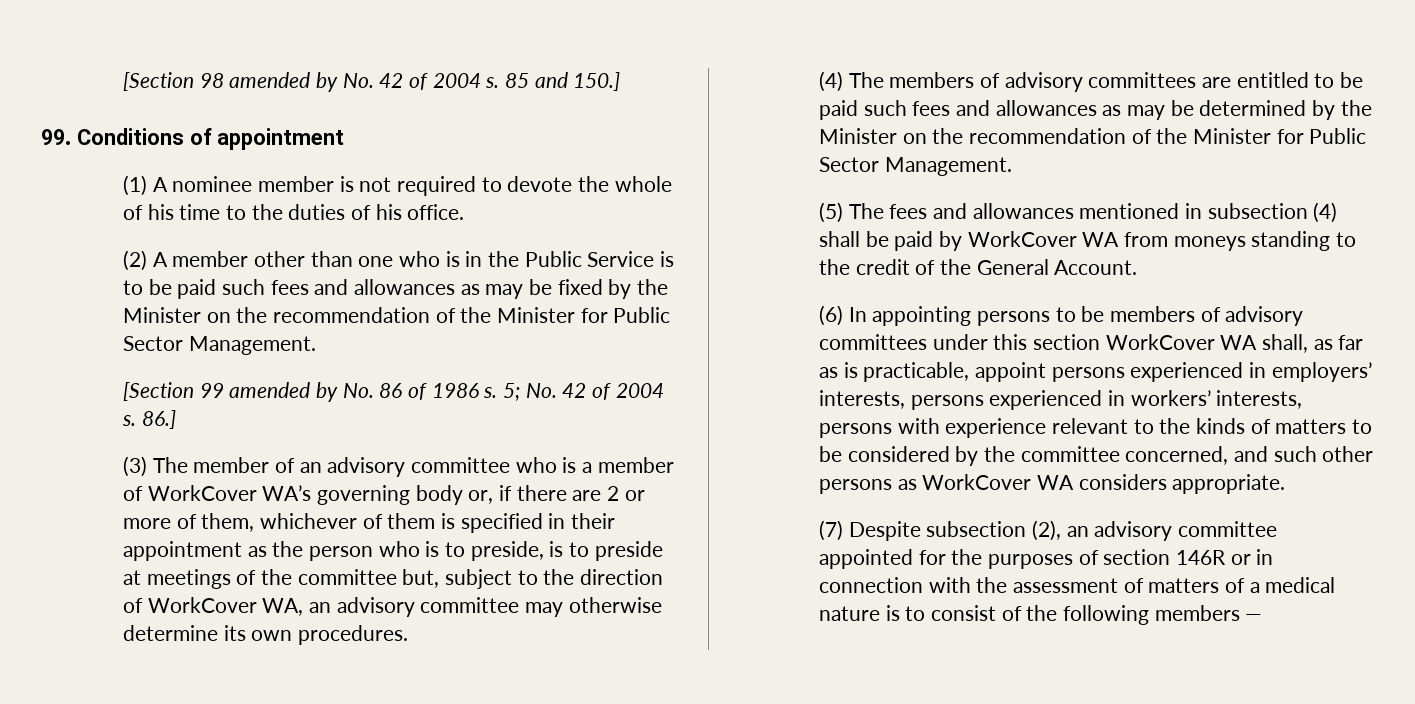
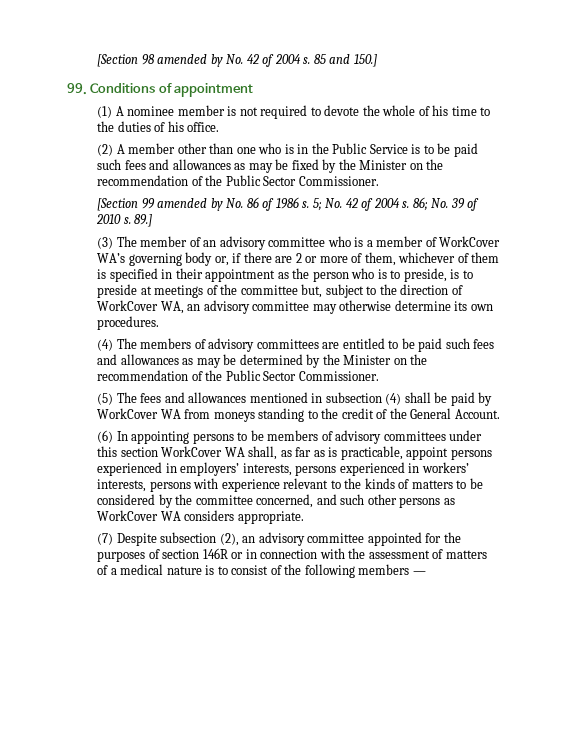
[496,307,671,323] [122,336,316,355] Minister for Public Sector Management. -> [225,175,379,186] Public Sector Commissioner.
[141,410,176,429] 86.] -> [412,197,480,211] [96,214,153,227] 86; No. 39 of 2010 s. 89.]
[1192,128,1367,144] [818,157,1012,176] Minister for Public Sector Management. -> [225,370,379,381] Public Sector Commissioner.

